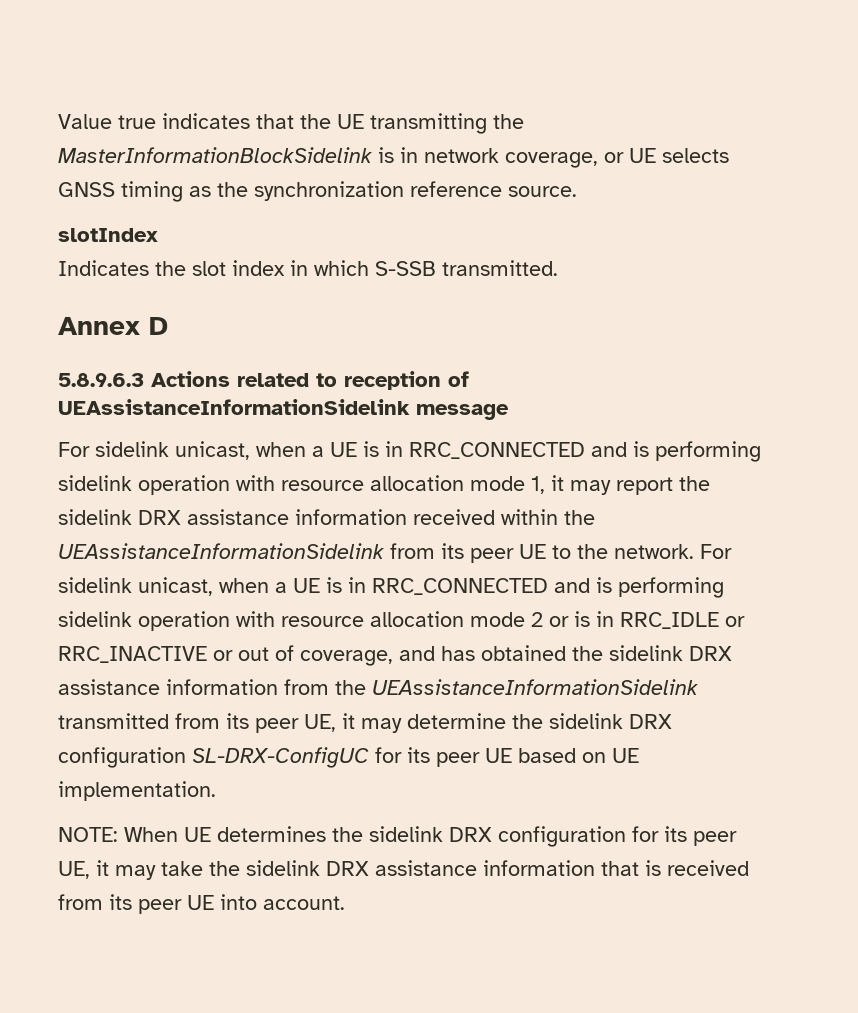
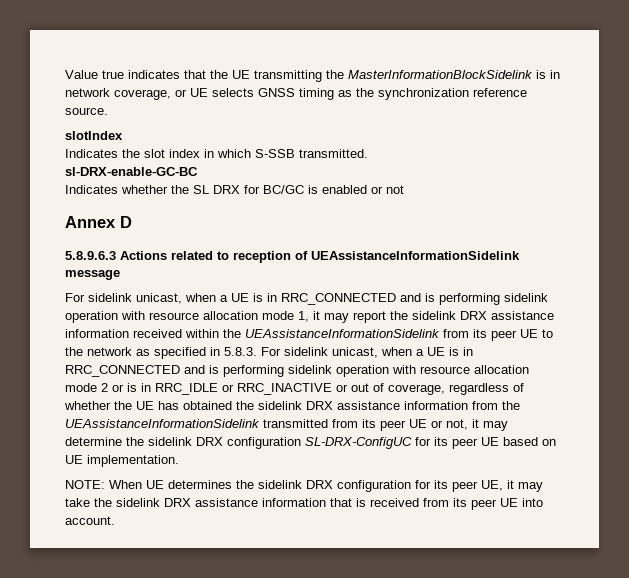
(558, 268) none -> [65,167,198,176] [65,185,404,194] // sl-DRX-enable-GC-BC // Indicates whether the SL DRX for BC/GC is enabled or not
[614,544,694,559] network. -> [87,347,257,359] network as specified in 5.8.3.
[399,646,435,661] and -> [449,383,524,395] [64,401,154,410] regardless of whether the UE
[304,714,336,732] UE, -> [409,419,468,430] UE or not,

